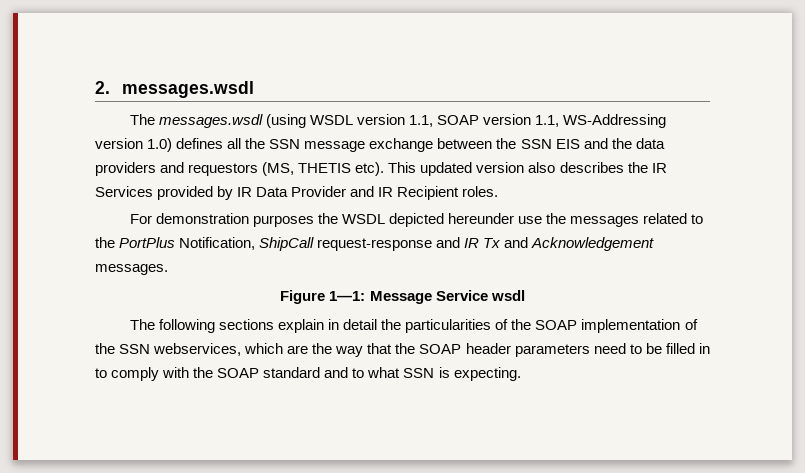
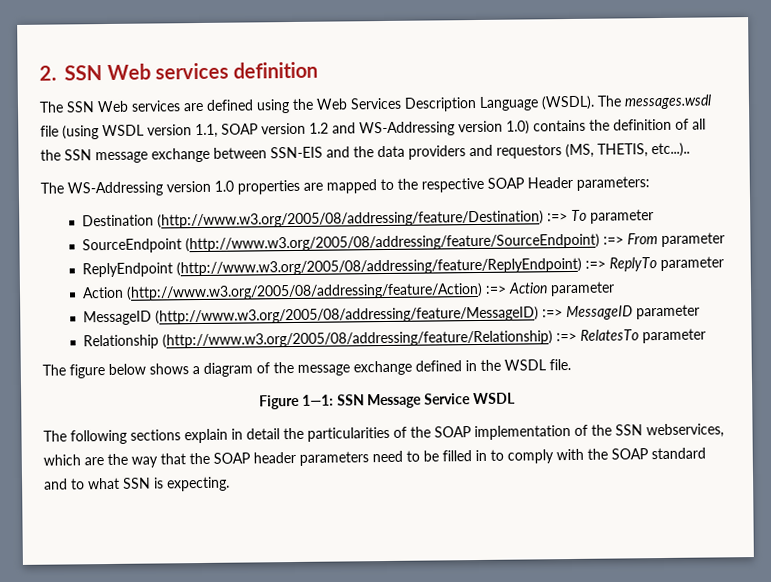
[122,81,255,98] [129,114,263,128] messages.wsdl // The messages.wsdl -> [64,61,319,81] [39,94,712,114] [40,125,59,137] SSN Web services definition // The SSN Web services are defined using the Web Services Description Language (WSDL). The messages.wsdl file
[535,115,560,127] 1.1, -> [309,122,356,134] 1.2 and
[176,138,224,149] defines -> [533,118,689,132] contains the definition of
[496,138,580,149] the SSN EIS -> [270,146,323,159] SSN-EIS
[298,162,667,176] [95,186,499,200] [129,213,704,227] [95,237,655,251] [95,264,168,275] THETIS etc). This updated version also describes the IR Services provided by IR Data Provider and IR Recipient roles. // For demonstration purposes the WSDL depicted hereunder use the messages related to the PortPlus Notification, ShipCall request-response and IR Tx and Acknowledgement messages. -> [597,142,690,158] [40,176,650,197] [81,209,654,229] [81,232,725,254] [81,256,724,278] [81,281,615,301] [82,304,700,326] [82,328,706,350] [42,358,571,379] THETIS, etc...).. // The WS-Addressing version 1.0 properties are mapped to the respective SOAP Header parameters: // Destination (http://www.w3.org/2005/08/addressing/feature/Destination) :=> To parameter // SourceEndpoint (http://www.w3.org/2005/08/addressing/feature/SourceEndpoint) :=> From parameter // ReplyEndpoint (http://www.w3.org/2005/08/addressing/feature/ReplyEndpoint) :=> ReplyTo parameter // Action (http://www.w3.org/2005/08/addressing/feature/Action) :=> Action parameter // MessageID (http://www.w3.org/2005/08/addressing/feature/MessageID) :=> MessageID parameter // Relationship (http://www.w3.org/2005/08/addressing/feature/Relationship) :=> RelatesTo parameter // The figure below shows a diagram of the message exchange defined in the WSDL file.
(366, 296) none -> [336,394,365,406] SSN
[490,290,525,301] wsdl -> [472,392,516,405] WSDL

